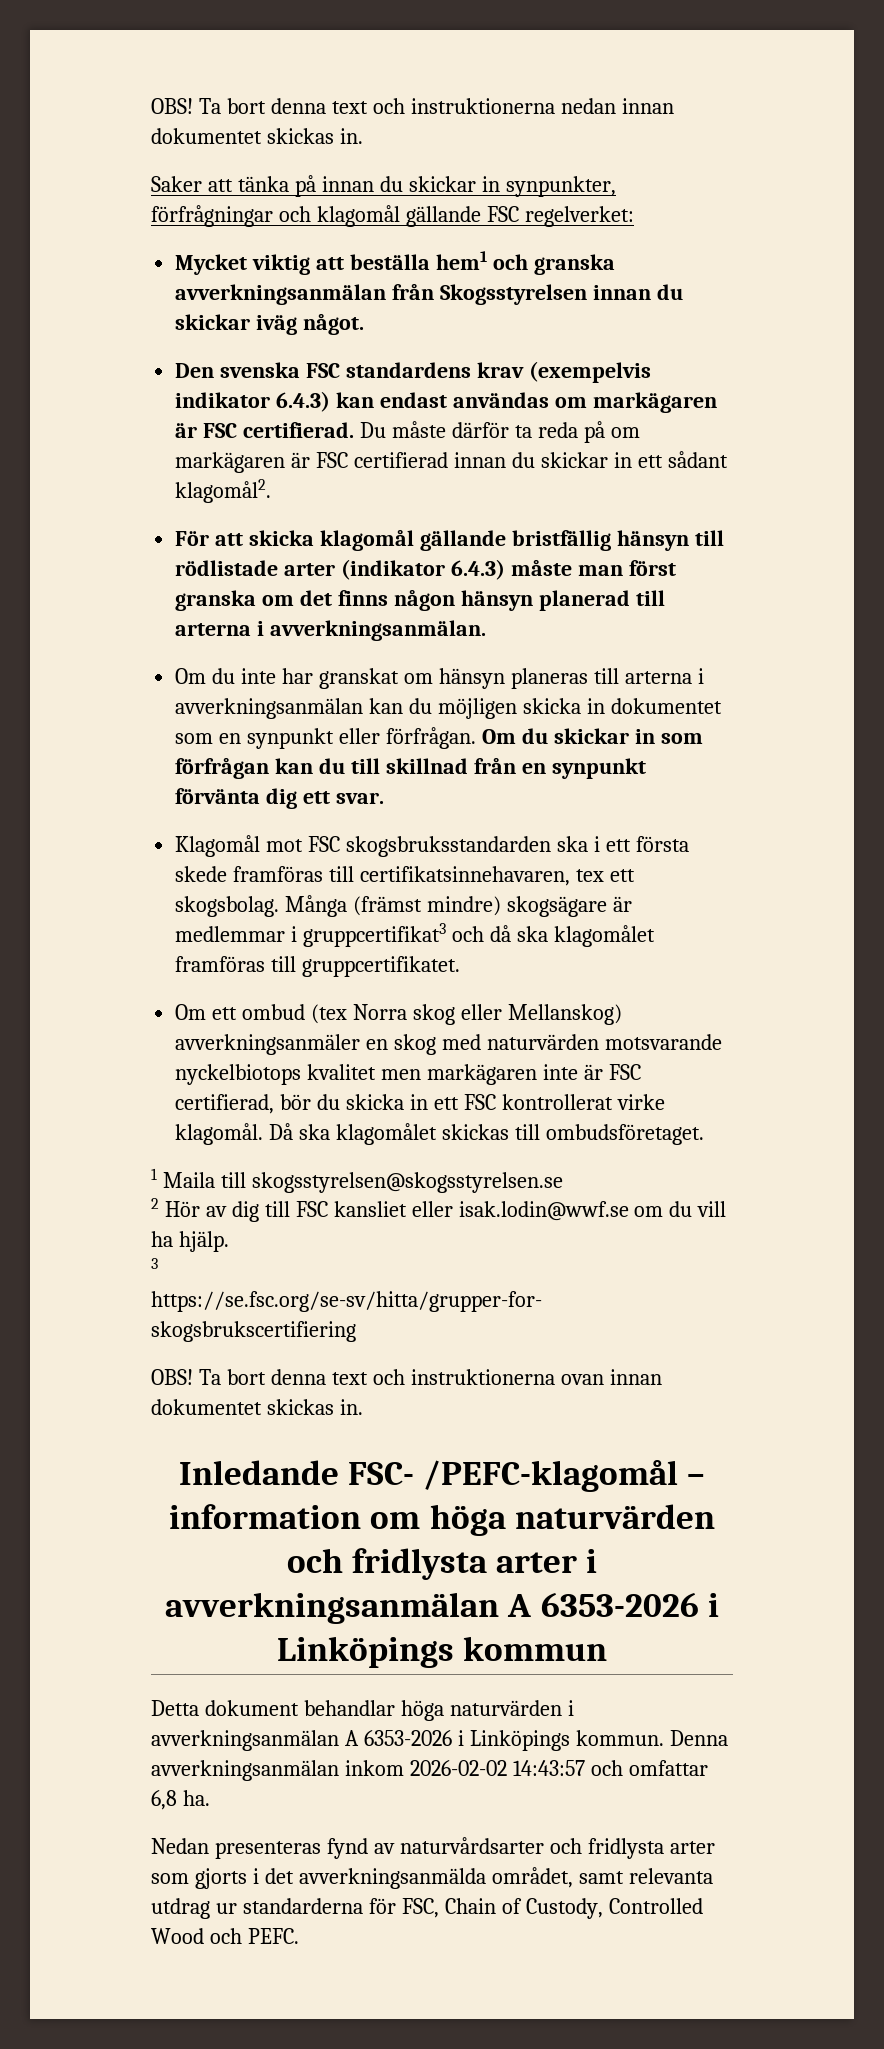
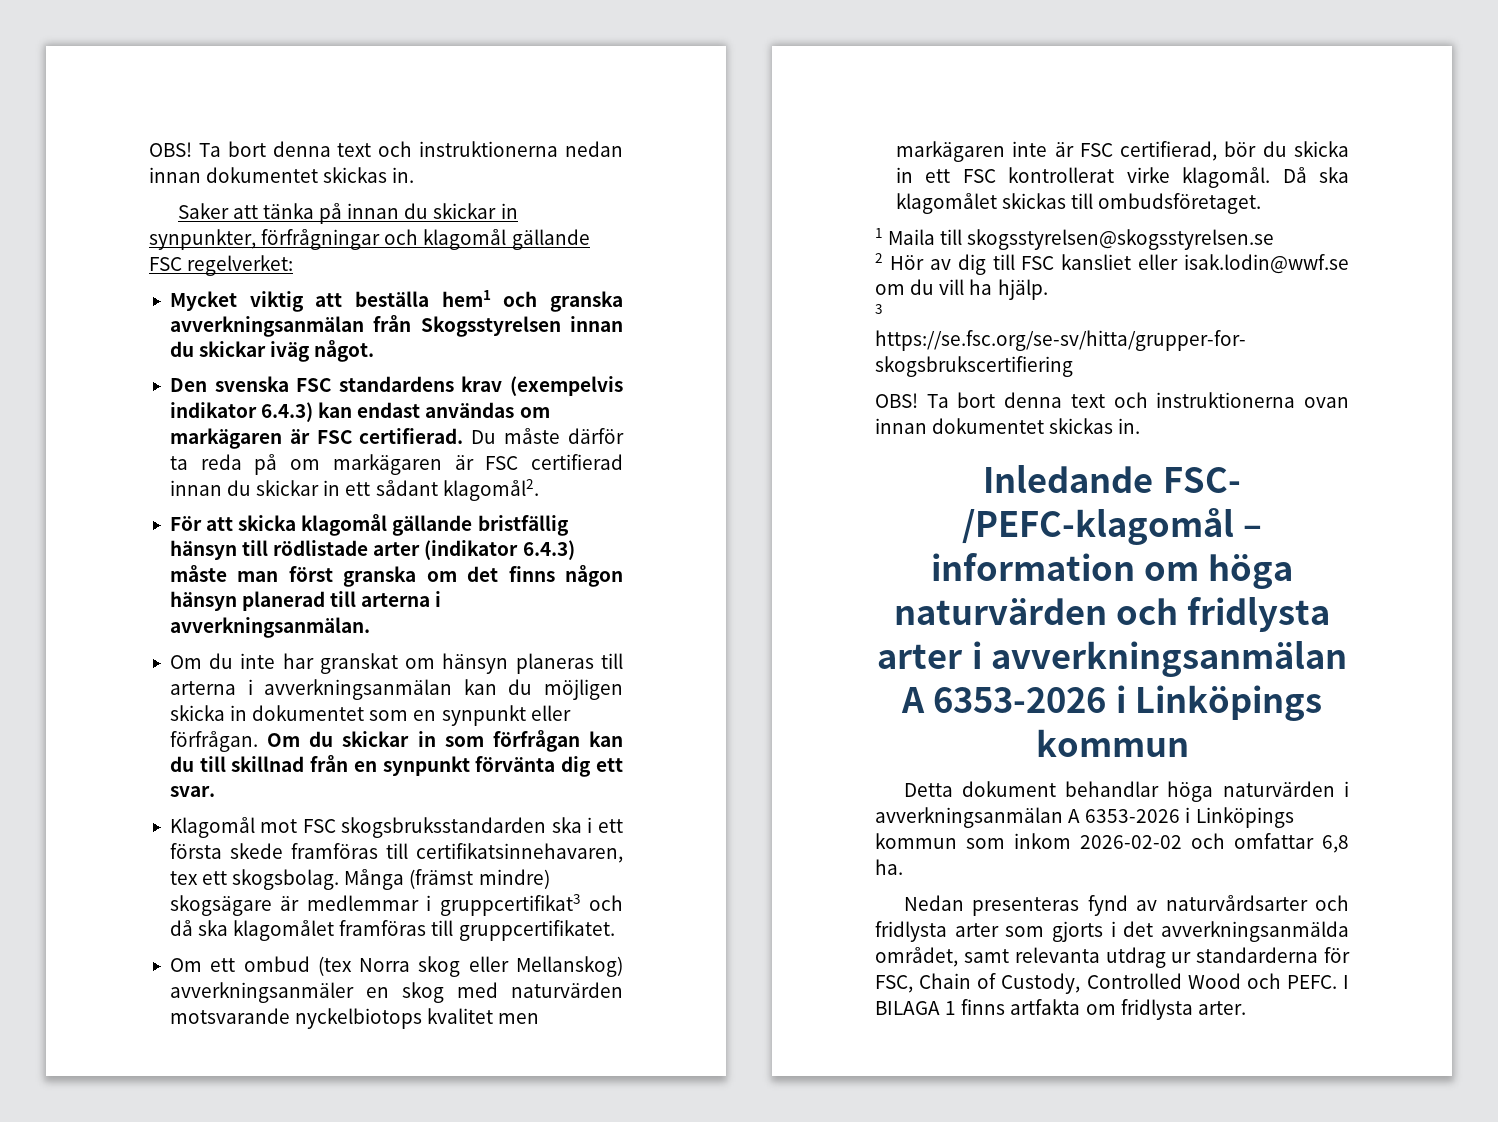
[575,1730,728,1746] [151,1760,339,1781] kommun. Denna avverkningsanmälan -> [875,833,1005,849] kommun som
[512,1760,585,1776] 14:43:57 -> (1182, 842) none
(299, 1936) none -> [1343,975,1349,989] [875,999,1246,1020] I BILAGA 1 finns artfakta om fridlysta arter.

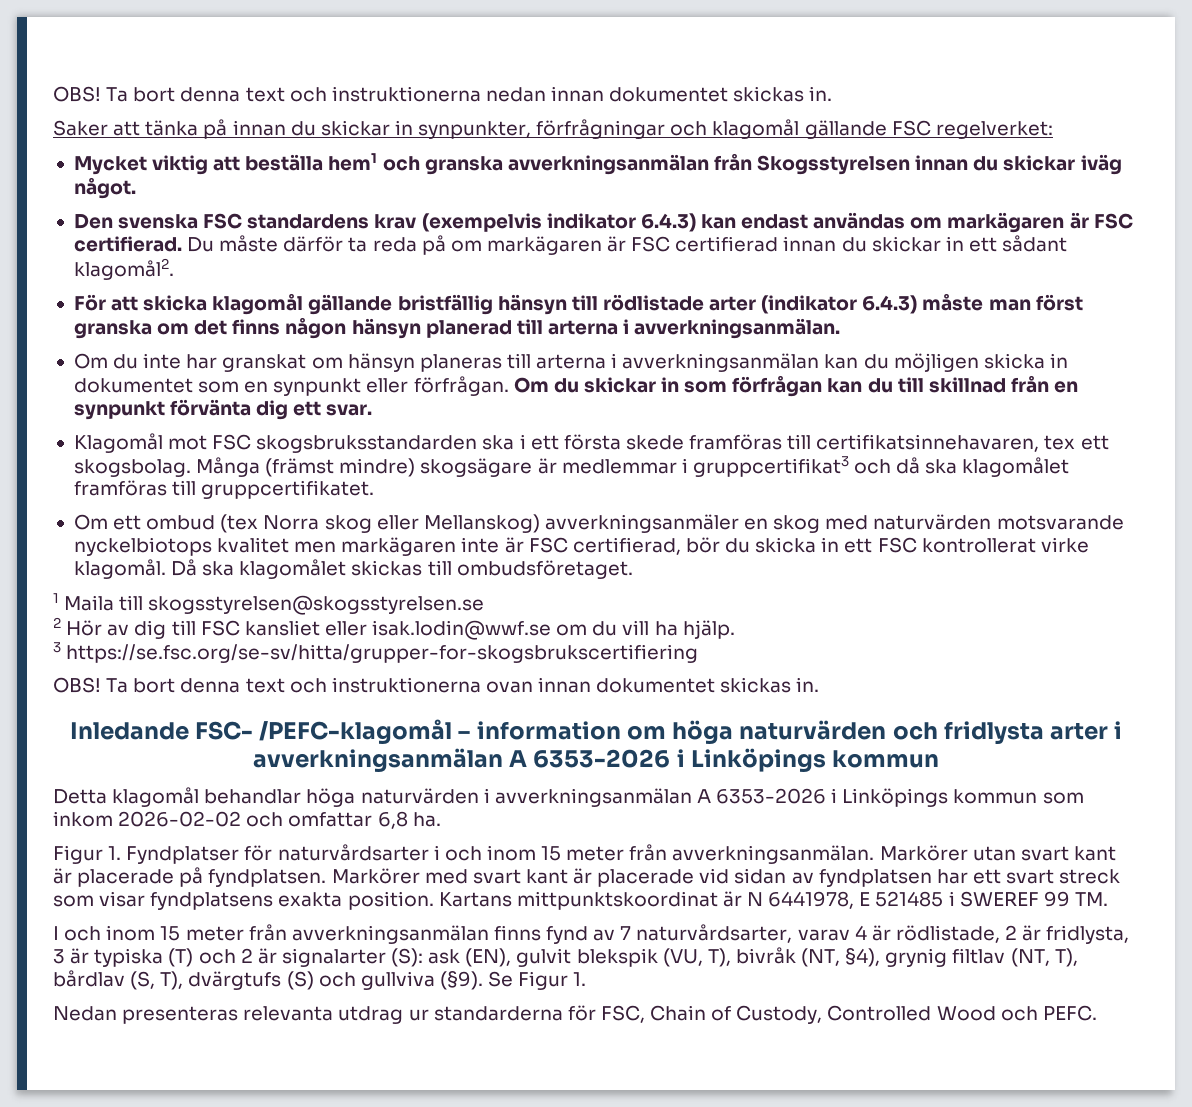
[961,781,1056,797] dokument -> [112,787,200,807] klagomål
[903,895,1349,916] [875,921,1349,942] [875,947,1009,967] Nedan presenteras fynd av naturvårdsarter och fridlysta arter som gjorts i det avverkningsanmälda området, samt -> [53,844,1116,864] [53,867,1121,887] [53,891,1108,910] [53,924,1130,944] [53,947,1078,967] [53,970,587,990] [53,1006,239,1024] Figur 1. Fyndplatser för naturvårdsarter i och inom 15 meter från avverkningsanmälan. Markörer utan svart kant är placerade på fyndplatsen. Markörer med svart kant är placerade vid sidan av fyndplatsen har ett svart streck som visar fyndplatsens exakta position. Kartans mittpunktskoordinat är N 6441978, E 521485 i SWEREF 99 TM. // I och inom 15 meter från avverkningsanmälan finns fynd av 7 naturvårdsarter, varav 4 är rödlistade, 2 är fridlysta, 3 är typiska (T) och 2 är signalarter (S): ask (EN), gulvit blekspik (VU, T), bivråk (NT, §4), grynig filtlav (NT, T), bårdlav (S, T), dvärgtufs (S) och gullviva (§9). Se Figur 1. // Nedan presenteras
[1343,975,1349,989] [875,999,1246,1020] I BILAGA 1 finns artfakta om fridlysta arter. -> (1097, 1013) none

